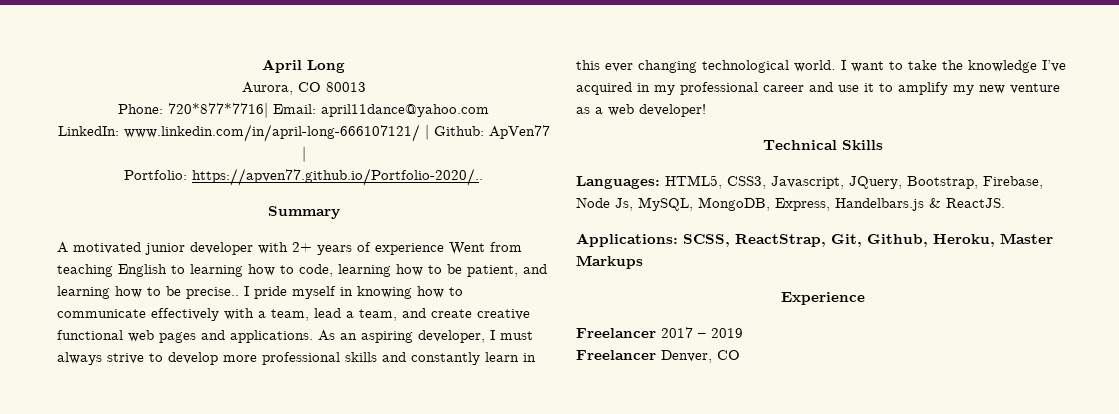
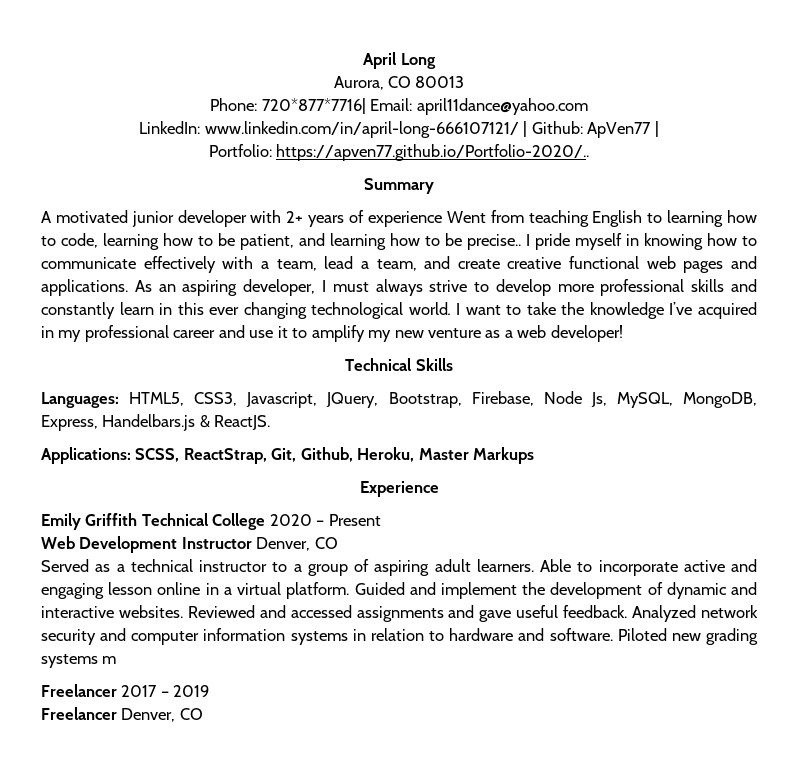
(865, 298) none -> [41,513,381,530] [41,536,338,553] [41,559,757,576] [41,582,757,599] [41,605,758,622] [41,628,758,645] [41,654,117,668] // Emily Griffith Technical College 2020 – Present // Web Development Instructor Denver, CO // Served as a technical instructor to a group of aspiring adult learners. Able to incorporate active and engaging lesson online in a virtual platform. Guided and implement the development of dynamic and interactive websites. Reviewed and accessed assignments and gave useful feedback. Analyzed network security and computer information systems in relation to hardware and software. Piloted new grading systems m

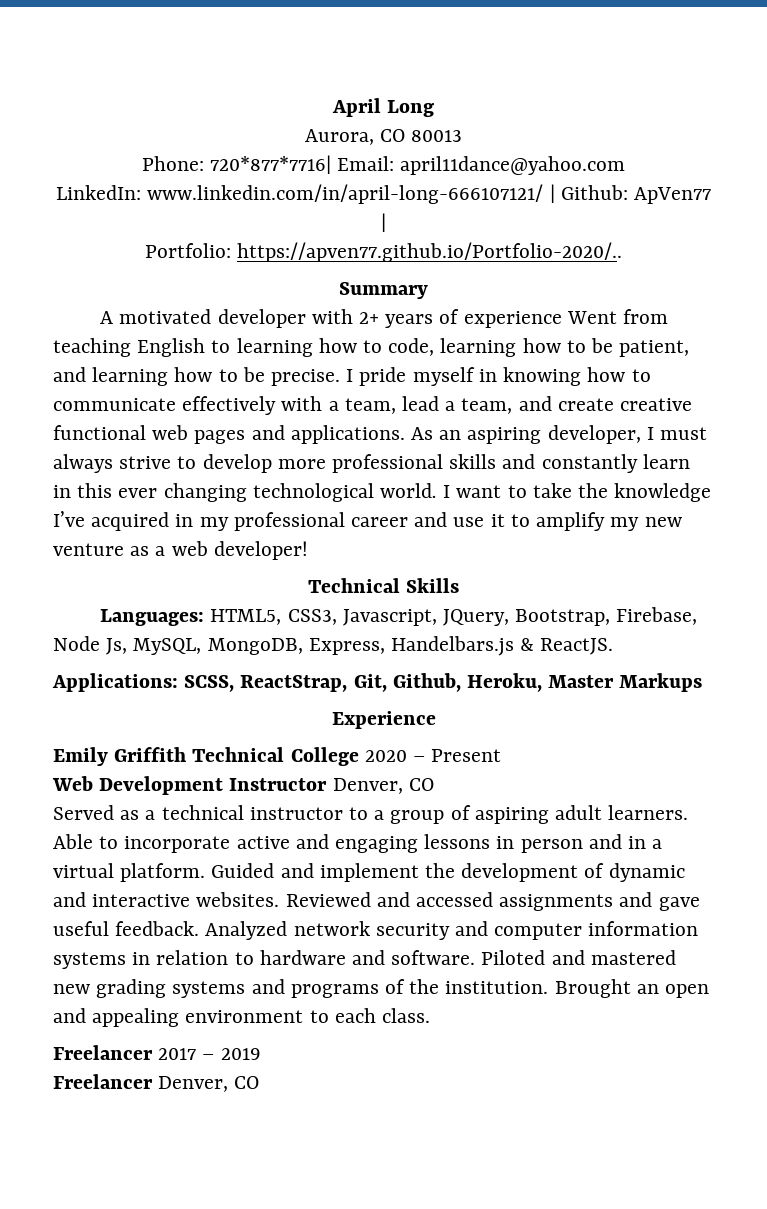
[131,211,174,227] junior -> (212, 316) none
[467,234,521,250] precise.. -> [271,369,341,386] precise.
[108,582,201,595] lesson online -> [424,834,622,853] lessons in person and
(667, 634) none -> [551,950,676,965] and mastered
[102,656,117,664] m -> [251,979,710,998] [53,1008,431,1027] and programs of the institution. Brought an open and appealing environment to each class.

